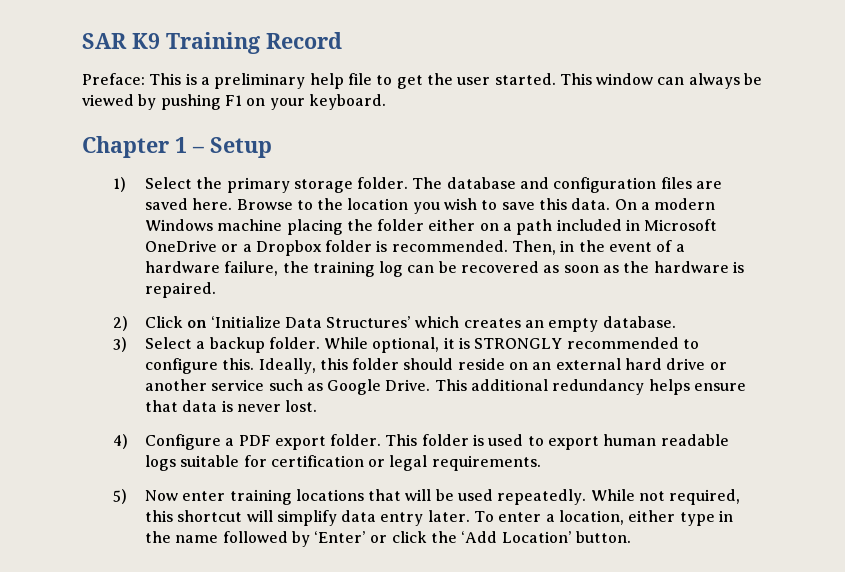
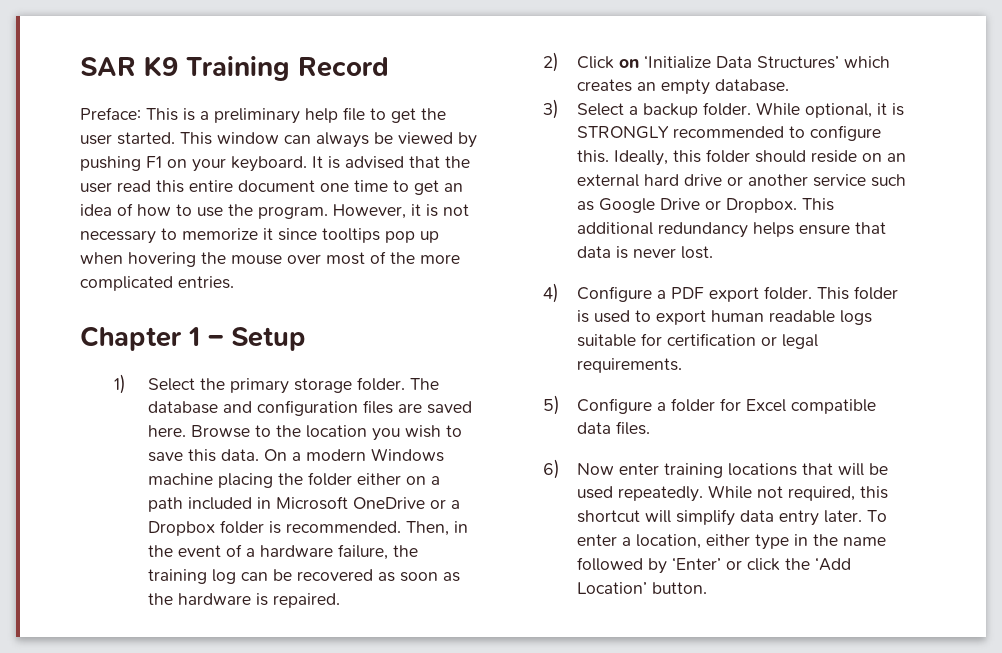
(386, 102) none -> [312,156,470,169] [80,180,463,195] [80,203,469,219] [80,228,439,244] [80,251,460,267] [80,276,234,291] It is advised that the user read this entire document one time to get an idea of how to use the program. However, it is not necessary to memorize it since tooltips pop up when hovering the mouse over most of the more complicated entries.
[385,379,431,391] Drive. -> [659,198,797,213] Drive or Dropbox.
(128, 496) none -> [576,398,876,414] [576,421,650,435] [542,459,560,479] Configure a folder for Excel compatible data files. // 6)

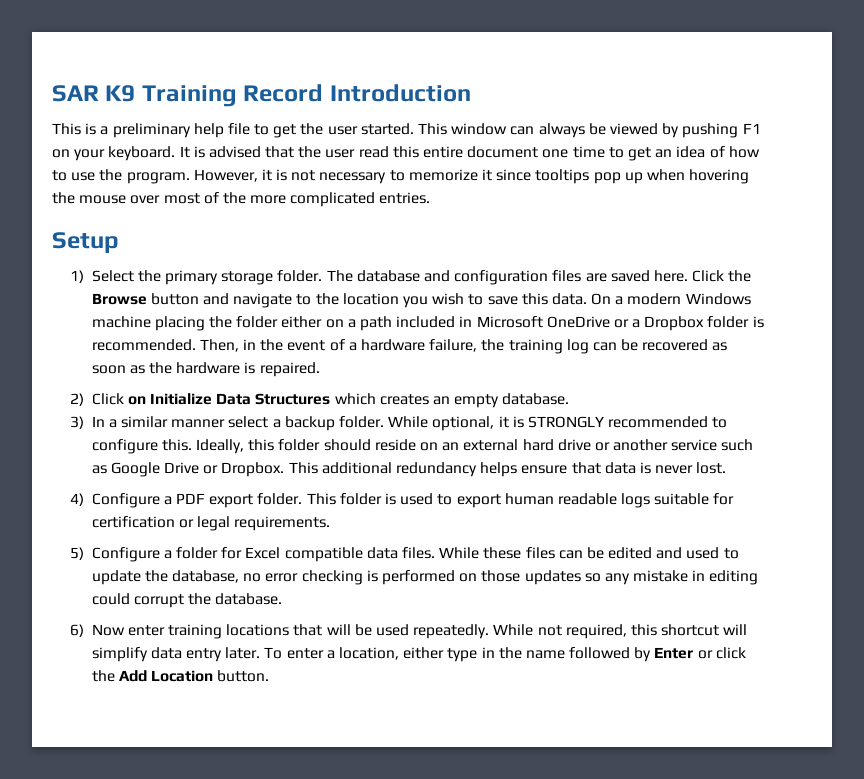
[80,107,141,120] // Preface: -> [329,84,471,102] Introduction //
[80,326,223,351] Chapter 1 – -> (431, 198) none
[190,425,250,438] Browse -> [692,270,752,282] [91,293,293,308] Click the Browse button and navigate
[643,55,839,69] ‘Initialize Data Structures’ -> [150,393,331,405] Initialize Data Structures
[576,103,624,116] Select -> [91,416,269,428] In a similar manner select
(650, 428) none -> [439,547,739,559] [91,570,759,585] [91,593,283,608] While these files can be edited and used to update the database, no error checking is performed on those updates so any mistake in editing could corrupt the database.
[671,557,721,570] ‘Enter’ -> [654,647,694,659] Enter
[814,557,851,571] [576,582,647,594] ‘Add Location’ -> [118,670,214,682] Add Location

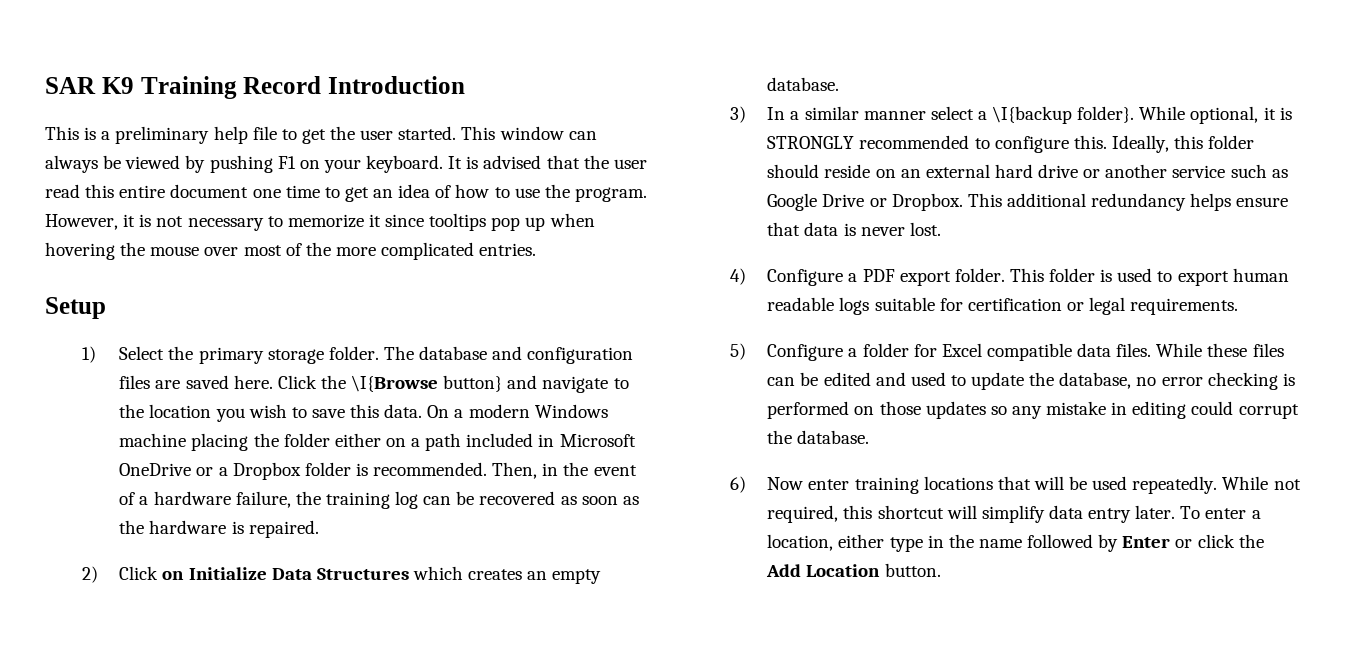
[91,293,199,305] Browse button -> [351,375,503,392] \I{Browse button}
[284,416,384,431] backup folder. -> [992,106,1135,124] \I{backup folder}.

